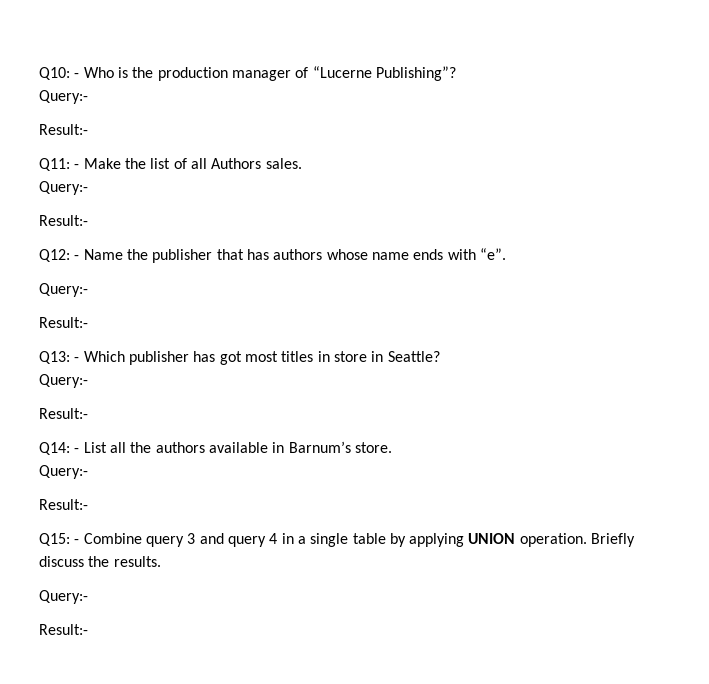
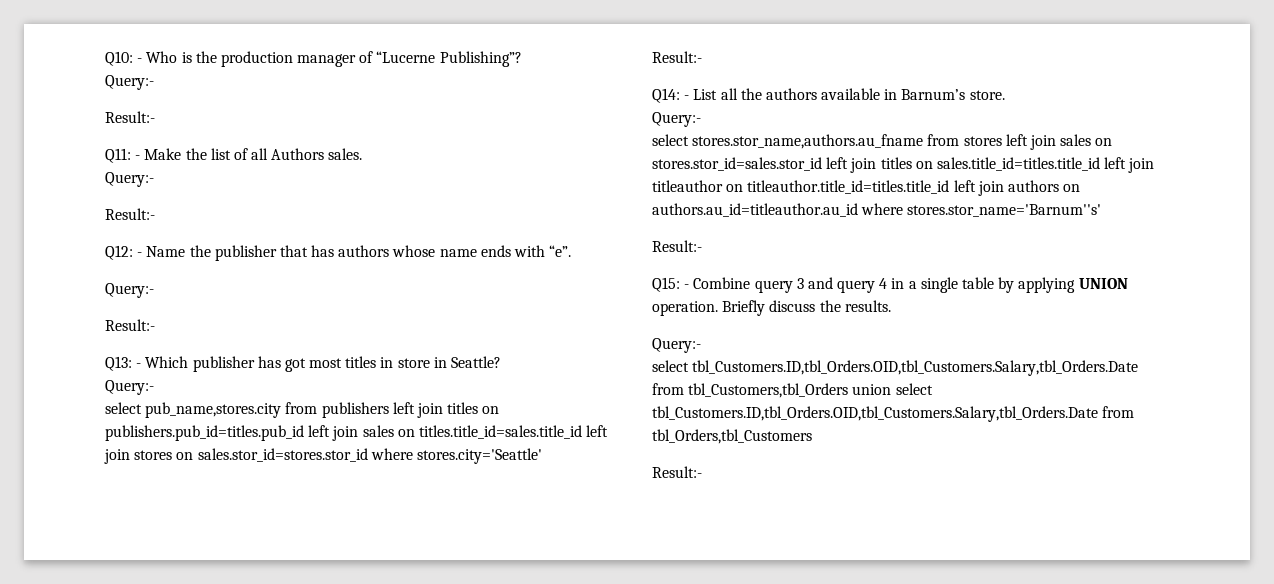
(88, 381) none -> [105,402,500,418] [105,425,609,441] [104,448,542,464] // select pub_name,stores.city from publishers left join titles on publishers.pub_id=titles.pub_id left join sales on titles.title_id=sales.title_id left join stores on sales.stor_id=stores.stor_id where stores.city='Seattle'
(88, 472) none -> [652,134,1113,150] [652,157,1155,173] [652,180,1081,196] [652,203,1102,217] // select stores.stor_name,authors.au_fname from stores left join sales on stores.stor_id=sales.stor_id left join titles on sales.title_id=titles.title_id left join titleauthor on titleauthor.title_id=titles.title_id left join authors on authors.au_id=titleauthor.au_id where stores.stor_name='Barnum''s'
(88, 597) none -> [652,360,1139,376] [652,383,933,398] [652,406,1135,422] [652,429,812,444] // select tbl_Customers.ID,tbl_Orders.OID,tbl_Customers.Salary,tbl_Orders.Date from tbl_Customers,tbl_Orders union select tbl_Customers.ID,tbl_Orders.OID,tbl_Customers.Salary,tbl_Orders.Date from tbl_Orders,tbl_Customers

